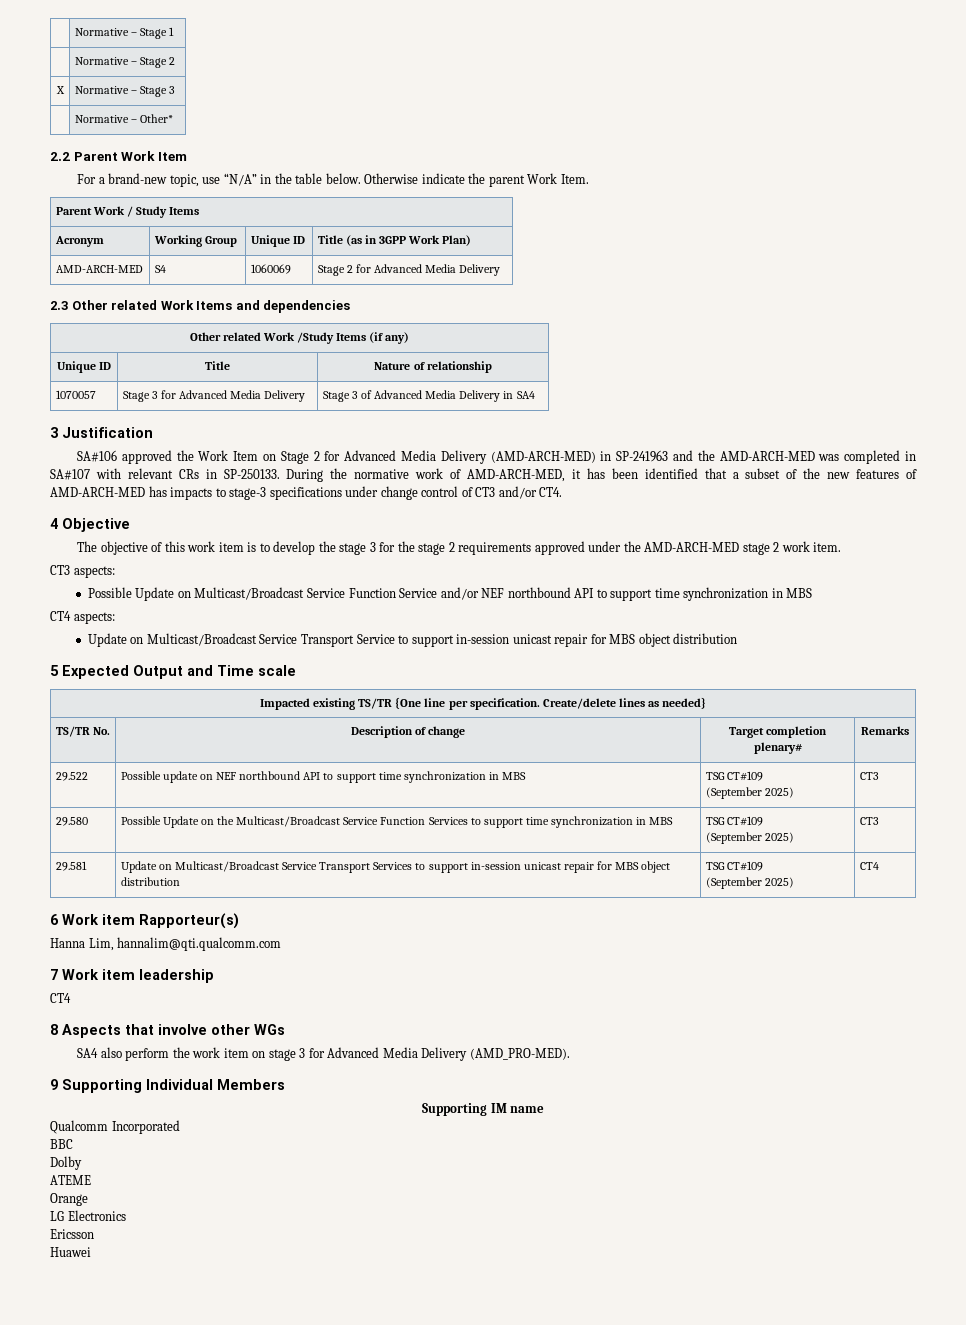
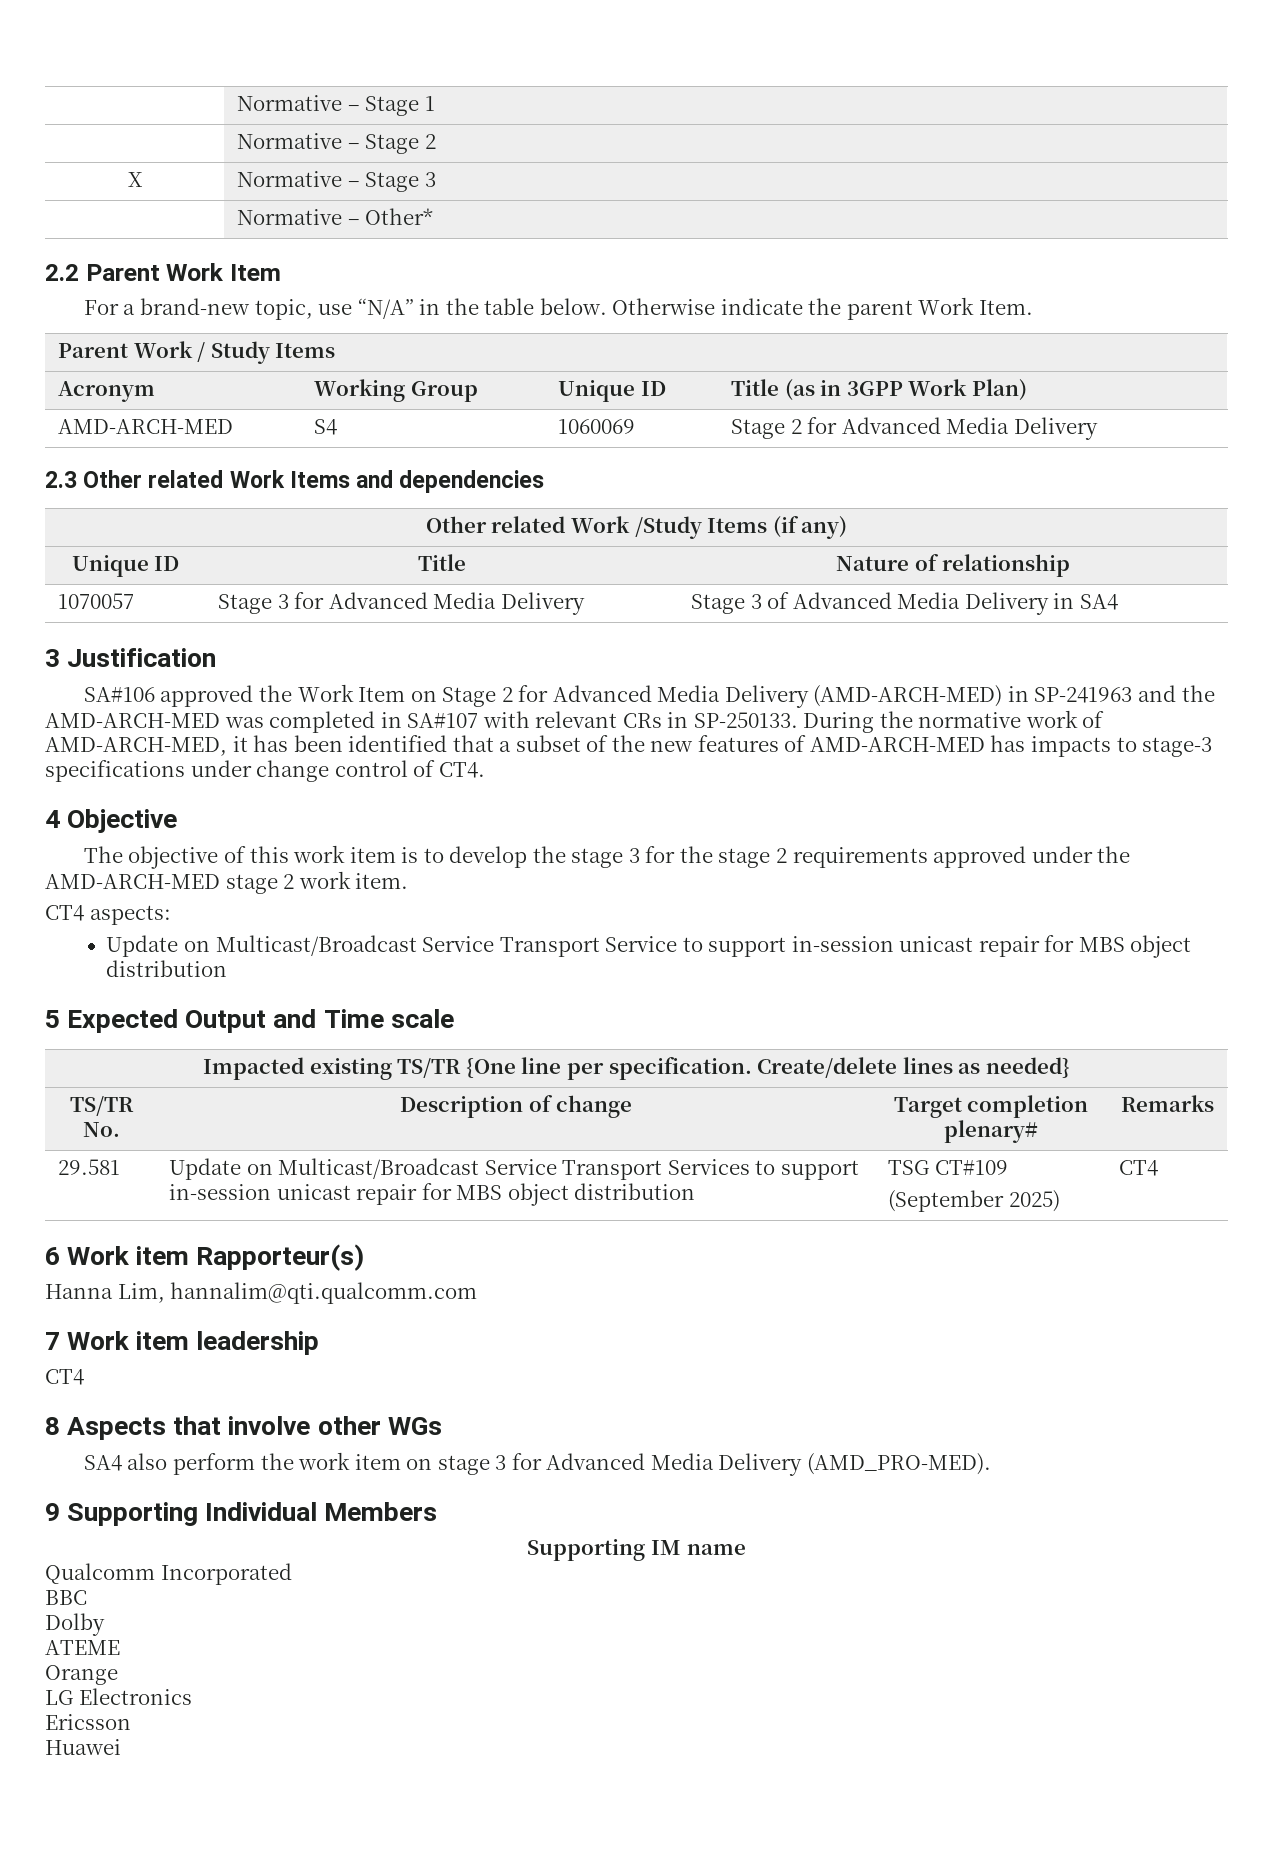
[475,486,537,499] CT3 and/or -> (436, 768) none
[50,565,115,578] [87,587,813,601] // CT3 aspects: // Possible Update on Multicast/Broadcast Service Function Service and/or NEF northbound API to support time synchronization in MBS -> (409, 881) none
[55,772,88,781] [120,771,526,783] [705,771,763,781] [705,787,794,799] [859,772,879,780] [55,817,88,826] [120,816,674,828] [705,816,763,826] [705,832,794,844] [859,817,879,825] // 29.522 | Possible update on NEF northbound API to support time synchronization in MBS | TSG CT#109 // (September 2025) | CT3 // 29.580 | Possible Update on the Multicast/Broadcast Service Function Services to support time synchronization in MBS | TSG CT#109 // (September 2025) | CT3 -> (1214, 1103) none

